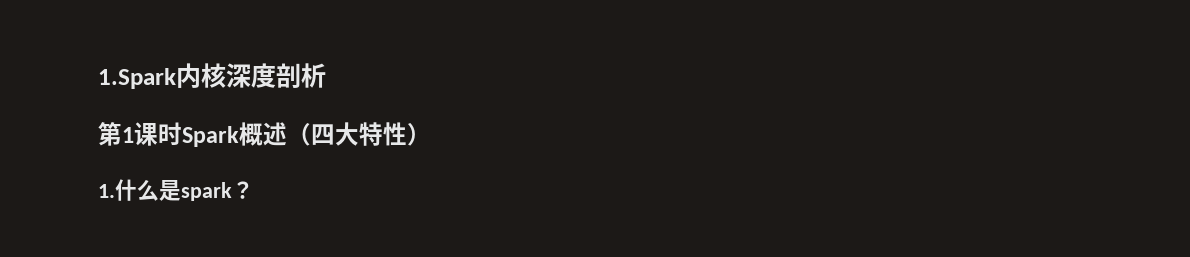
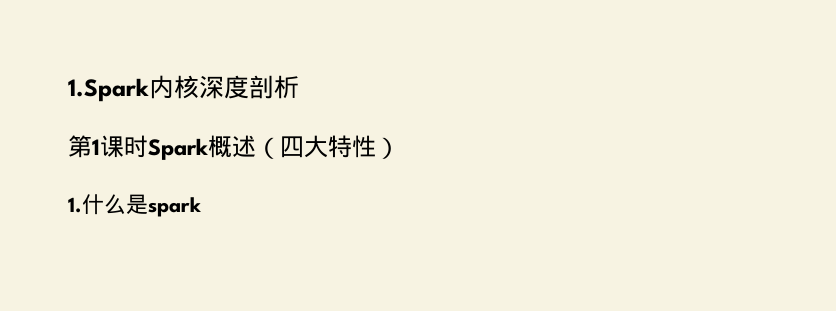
[232,181,254,199] ？ -> (201, 207) none

